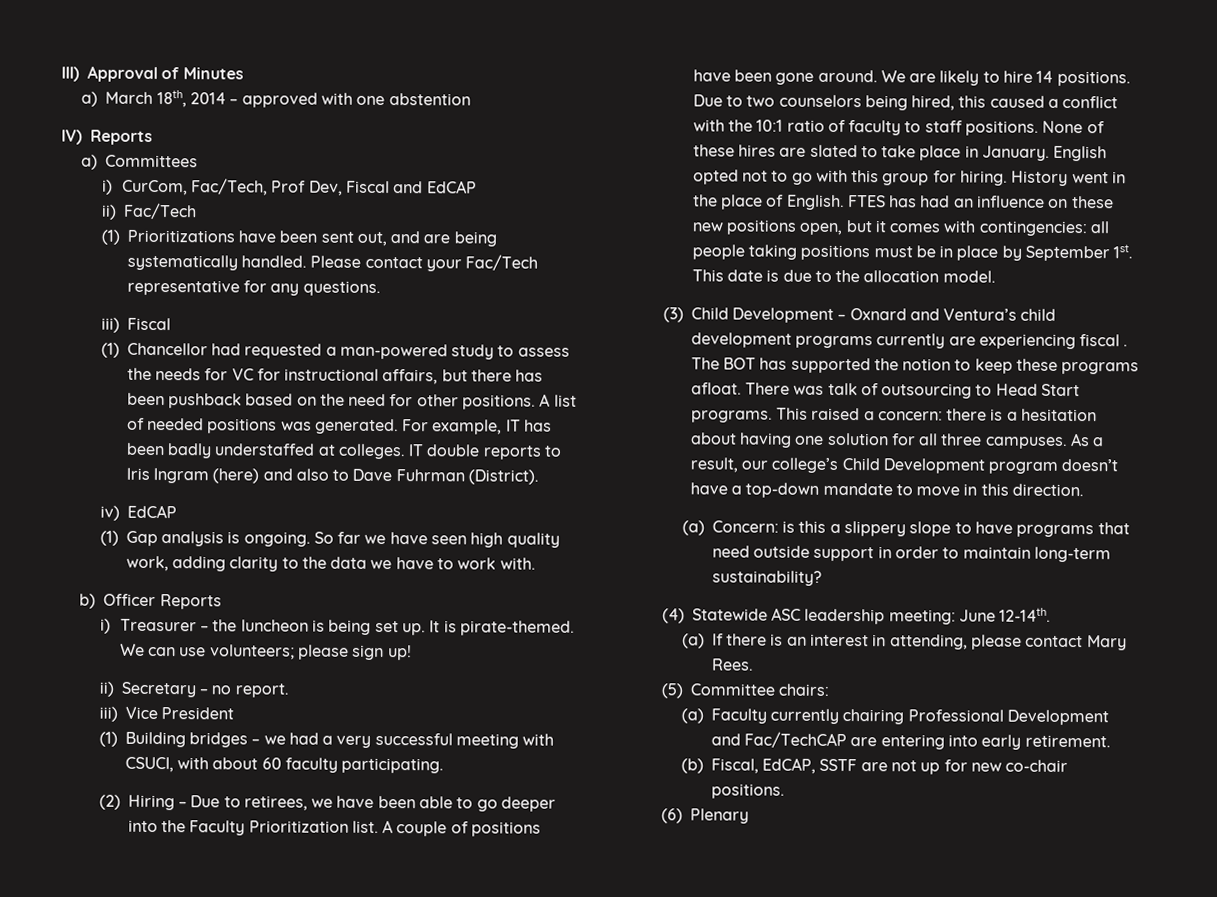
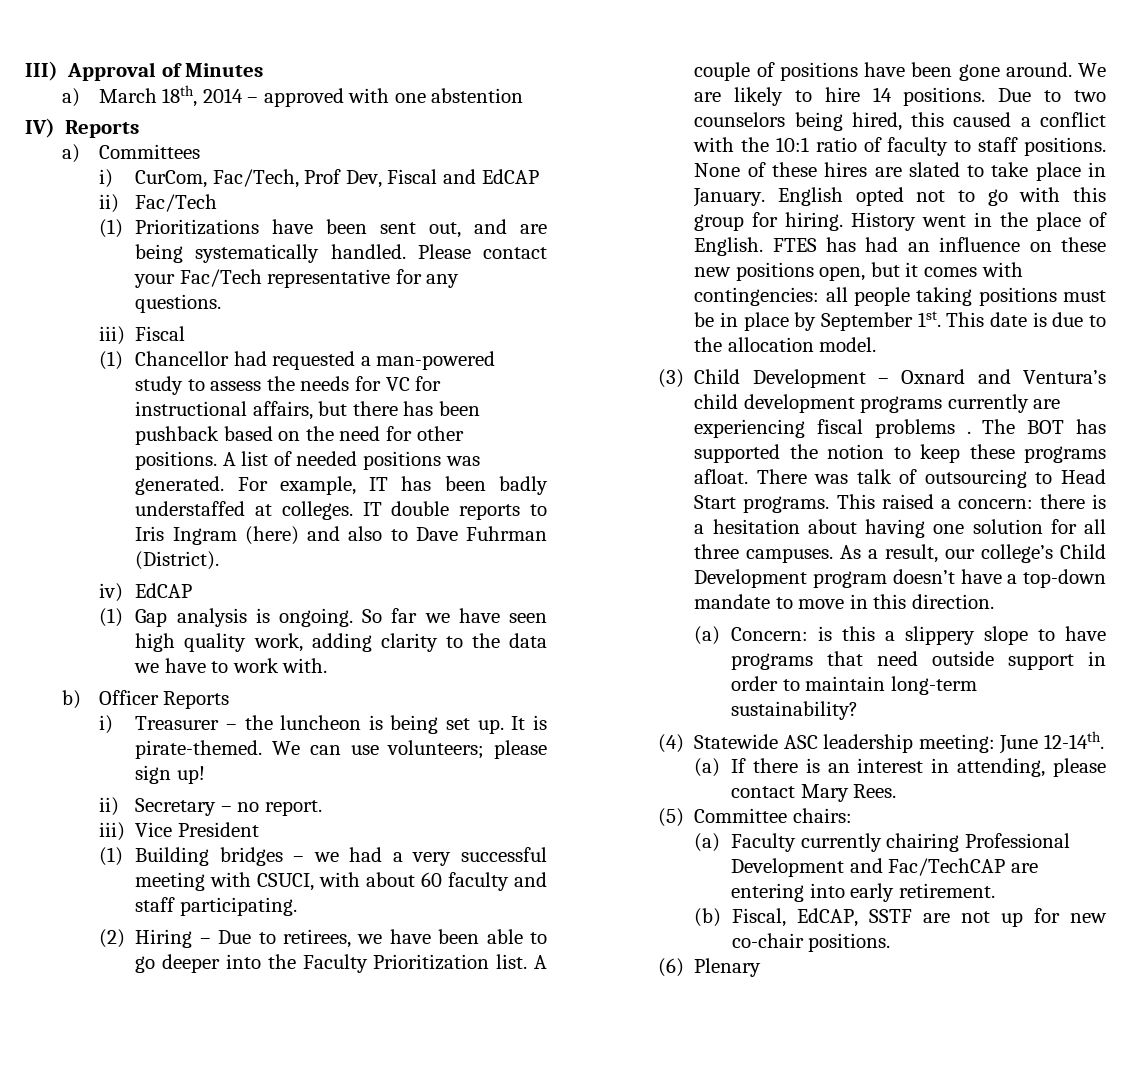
(338, 765) none -> [513,872,547,887] [135,897,176,912] and staff
(1121, 340) none -> [874,419,955,438] problems

